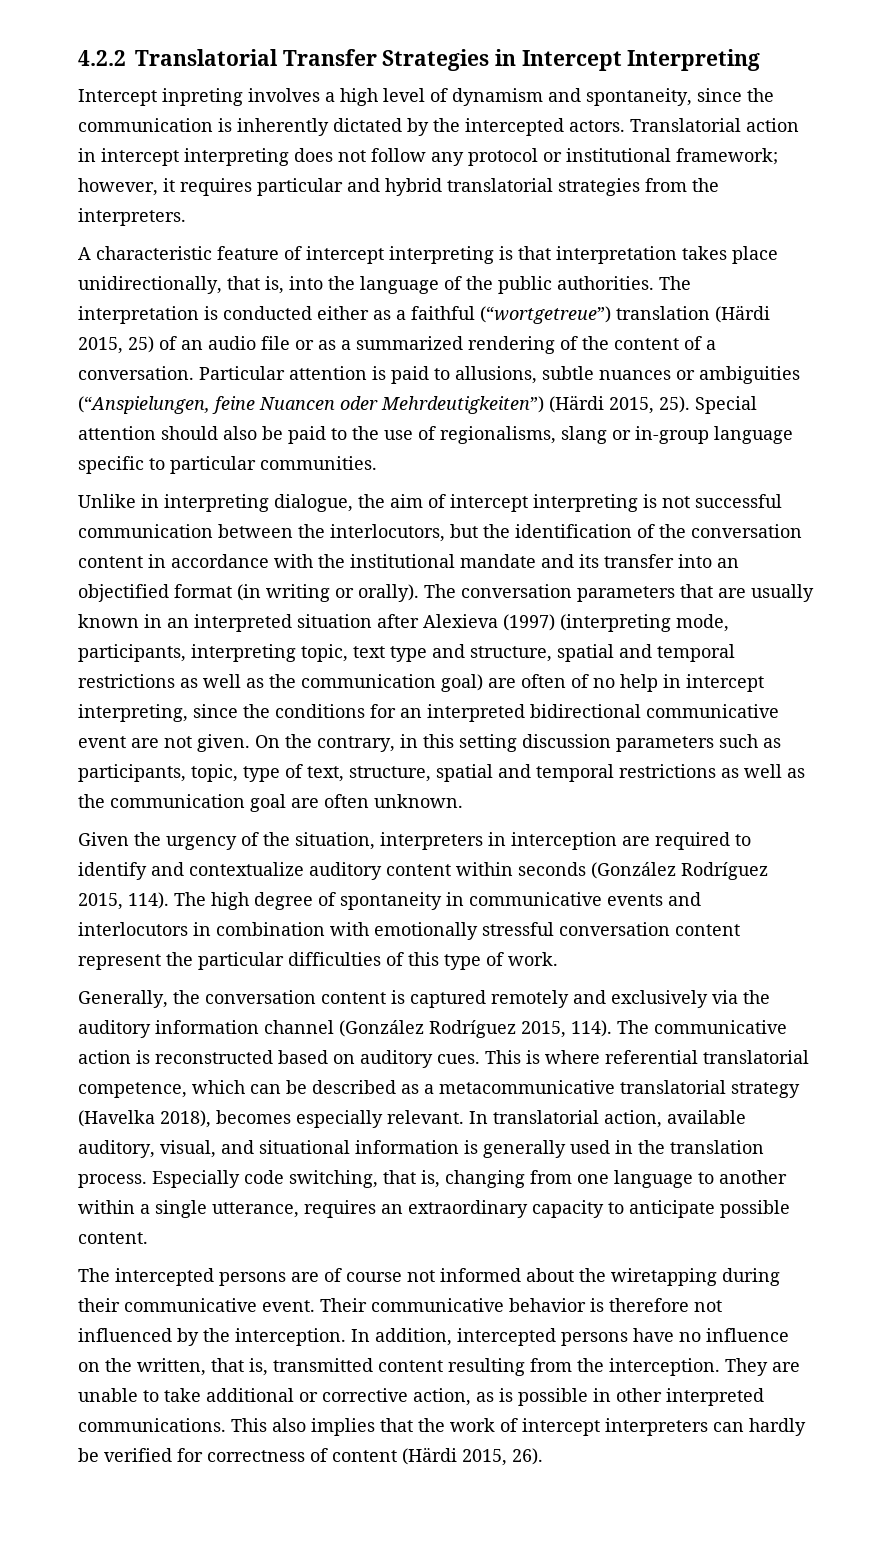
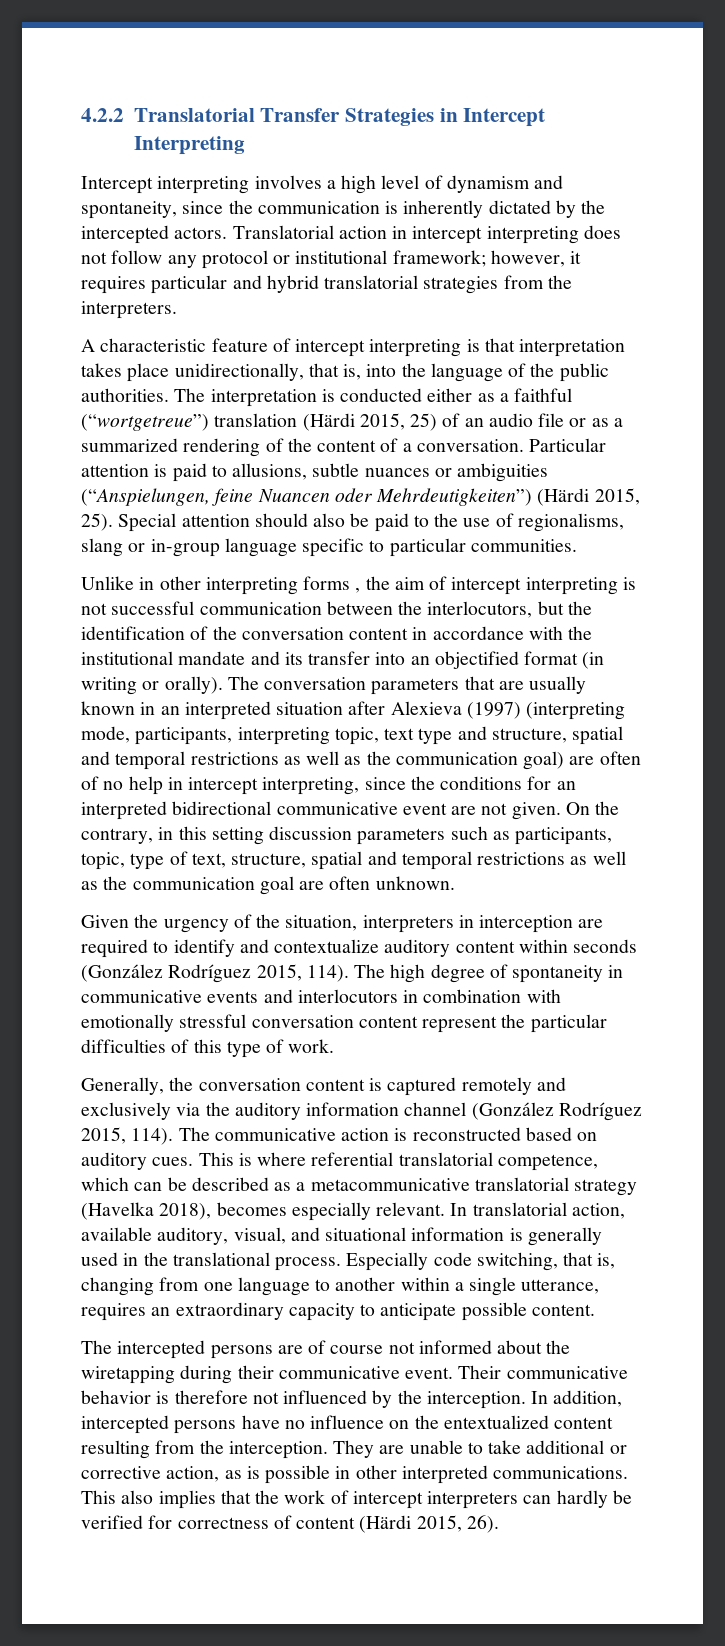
[162,88,243,106] inpreting -> [157,176,250,194] interpreting
[164,494,353,512] interpreting dialogue, -> [159,576,361,595] other interpreting forms ,
[670,1140,764,1154] translation -> [172,1252,270,1266] translational
[137,1358,373,1376] written, that is, transmitted -> [443,1415,549,1429] entextualized

